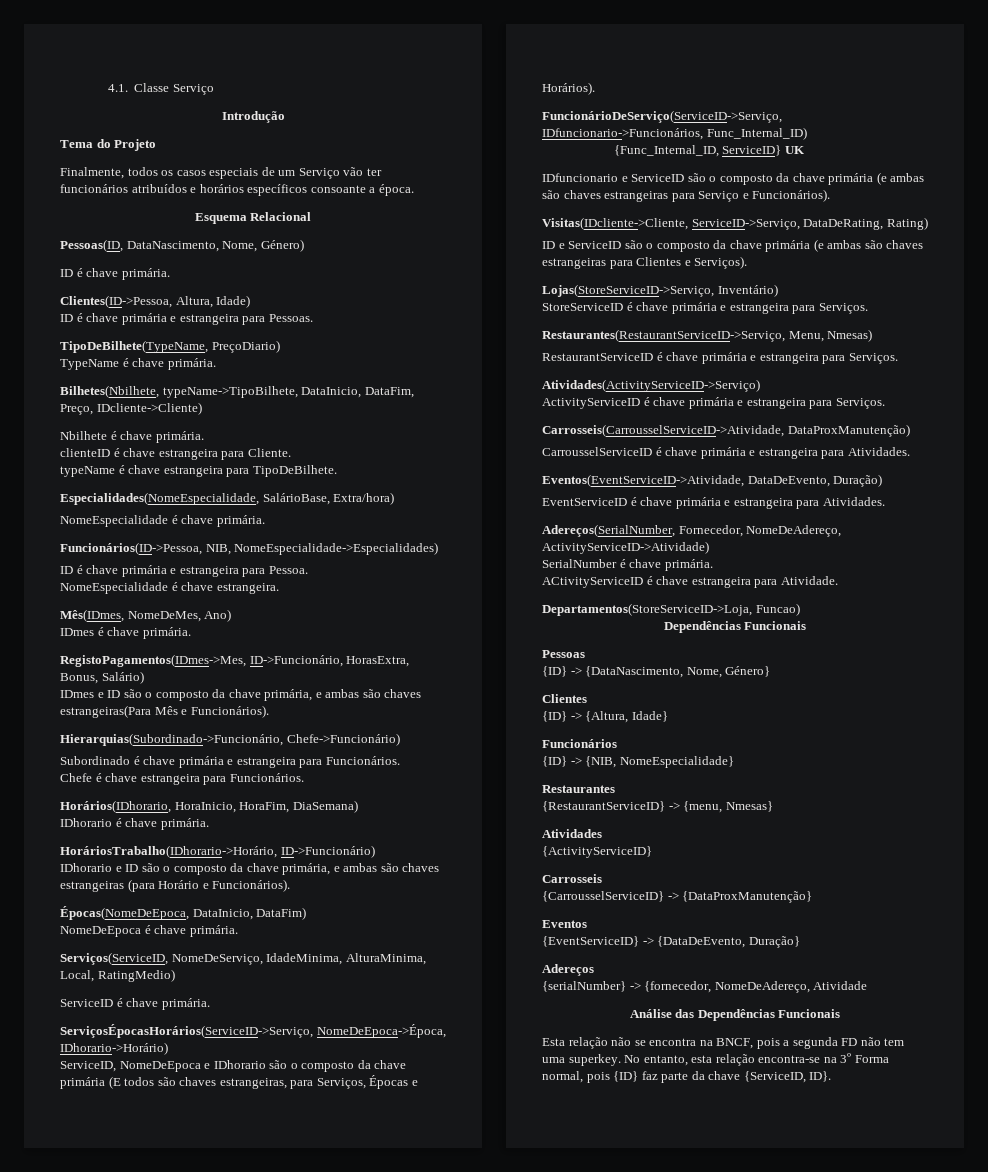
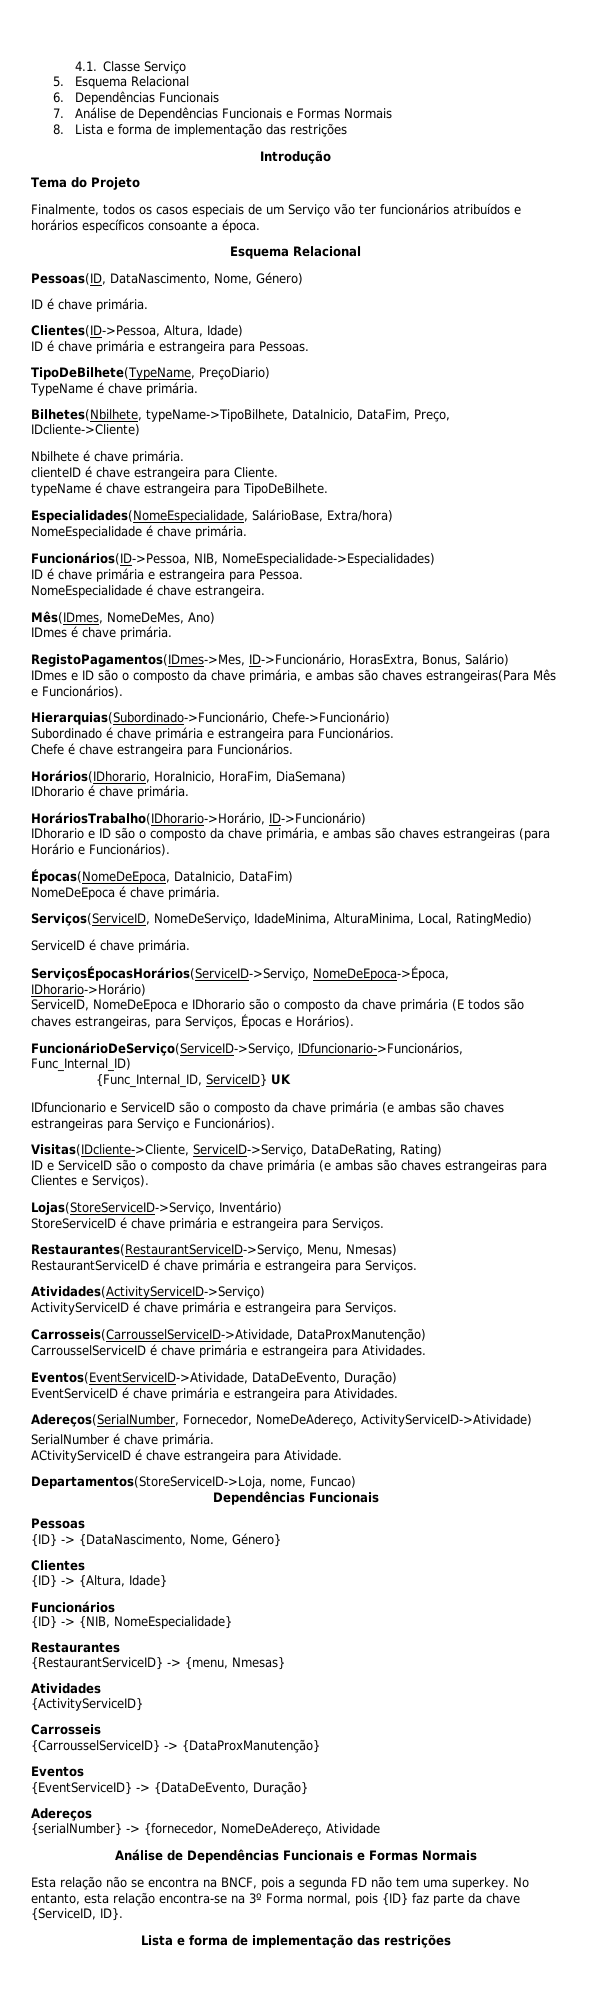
(214, 89) none -> [52,76,189,89] [52,91,219,105] [52,107,392,121] [52,123,347,137] // 5. Esquema Relacional // 6. Dependências Funcionais // 7. Análise de Dependências Funcionais e Formas Normais // 8. Lista e forma de implementação das restrições
(752, 609) none -> [270,1478,306,1488] nome,
[675,1009,841,1021] das Dependências Funcionais -> [166,1849,477,1863] de Dependências Funcionais e Formas Normais
(832, 1076) none -> [140,1934,451,1948] // Lista e forma de implementação das restrições

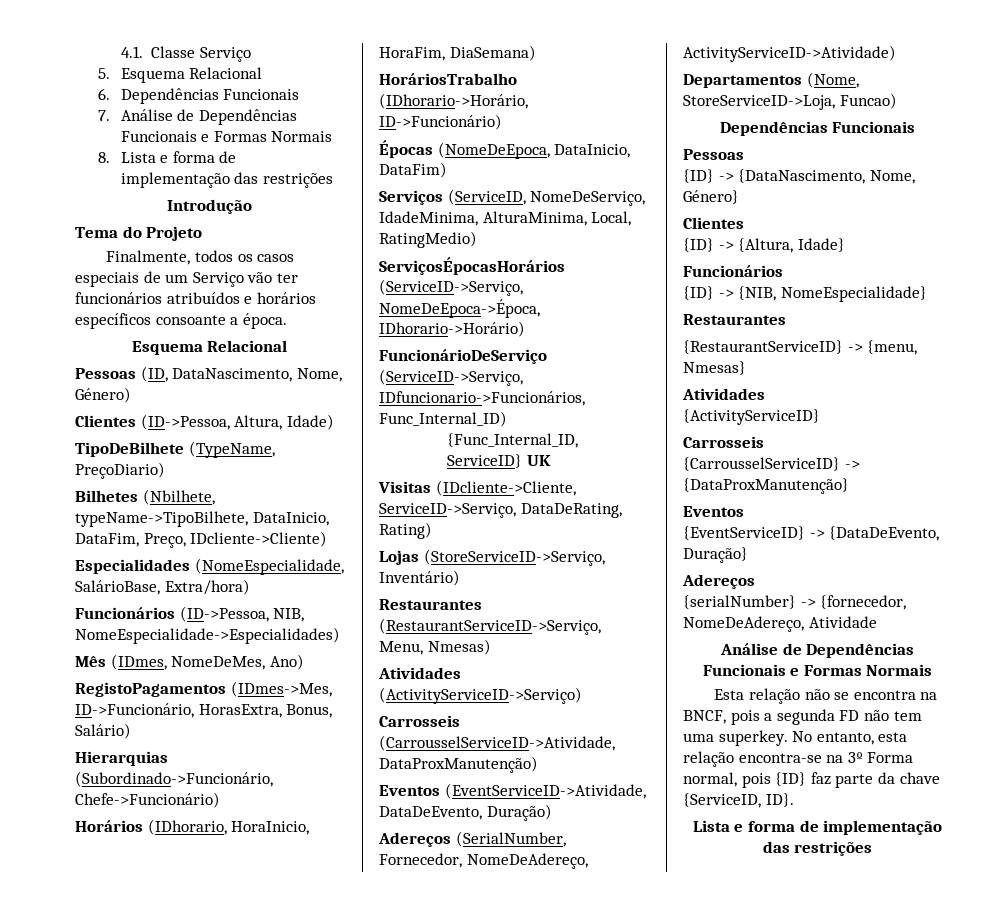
[31,273,106,285] Pessoas(ID, -> [75,366,168,382] Pessoas (ID,
[31,298,148,312] [31,325,243,337] [31,340,309,354] [31,367,270,380] [30,382,198,396] [31,409,142,421] ID é chave primária. // Clientes(ID->Pessoa, Altura, Idade) // ID é chave primária e estrangeira para Pessoas. // TipoDeBilhete(TypeName, PreçoDiario) // TypeName é chave primária. // Bilhetes(Nbilhete, -> [75,414,334,430] [75,441,275,458] [75,462,165,479] [75,489,215,505] Clientes (ID->Pessoa, Altura, Idade) // TipoDeBilhete (TypeName, PreçoDiario) // Bilhetes (Nbilhete,
[31,450,184,464] [31,466,278,480] [31,482,328,496] [31,509,393,523] [31,525,247,539] [31,552,435,566] [31,568,303,582] [31,584,265,598] [31,611,215,624] [31,626,172,640] [31,653,509,667] [31,669,556,683] [31,685,123,698] [31,711,390,725] [31,727,394,741] [31,743,293,757] [31,770,346,783] [31,785,189,799] [31,812,366,825] [31,827,550,841] [31,843,170,856] [31,869,293,884] [31,886,220,900] [31,913,150,926] Nbilhete é chave primária. // clienteID é chave estrangeira para Cliente. // typeName é chave estrangeira para TipoDeBilhete. // Especialidades(NomeEspecialidade, SalárioBase, Extra/hora) // NomeEspecialidade é chave primária. // Funcionários(ID->Pessoa, NIB, NomeEspecialidade->Especialidades) // ID é chave primária e estrangeira para Pessoa. // NomeEspecialidade é chave estrangeira. // Mês(IDmes, NomeDeMes, Ano) // IDmes é chave primária. // RegistoPagamentos(IDmes->Mes, ID->Funcionário, HorasExtra, Bonus, Salário) // IDmes e ID são o composto da chave primária, e ambas são chaves estrangeiras(Para Mês e Funcionários). // Hierarquias(Subordinado->Funcionário, Chefe->Funcionário) // Subordinado é chave primária e estrangeira para Funcionários. // Chefe é chave estrangeira para Funcionários. // Horários(IDhorario, HoraInicio, HoraFim, DiaSemana) // IDhorario é chave primária. // HoráriosTrabalho(IDhorario->Horário, ID->Funcionário) // IDhorario e ID são o composto da chave primária, e ambas são chaves estrangeiras (para Horário e Funcionários). // Épocas(NomeDeEpoca, DataInicio, DataFim) // NomeDeEpoca é chave primária. // Serviços(ServiceID, -> [75,558,344,575] [75,579,250,595] [75,606,305,622] [75,627,340,644] [75,654,304,670] [75,681,332,697] [75,703,333,718] [75,723,131,739] [75,751,168,766] [75,771,273,787] [75,792,220,808] [75,819,310,835] [379,45,536,61] [379,73,517,85] [379,93,528,109] [379,114,502,130] [379,140,631,159] [379,162,447,178] [379,189,526,205] Especialidades (NomeEspecialidade, SalárioBase, Extra/hora) // Funcionários (ID->Pessoa, NIB, NomeEspecialidade->Especialidades) // Mês (IDmes, NomeDeMes, Ano) // RegistoPagamentos (IDmes->Mes, ID->Funcionário, HorasExtra, Bonus, Salário) // Hierarquias (Subordinado->Funcionário, Chefe->Funcionário) // Horários (IDhorario, HoraInicio, HoraFim, DiaSemana) // HoráriosTrabalho (IDhorario->Horário, ID->Funcionário) // Épocas (NomeDeEpoca, DataInicio, DataFim) // Serviços (ServiceID,
[31,939,190,953] [31,966,449,981] [31,983,146,996] [31,998,524,1012] [31,1014,354,1029] [31,1042,294,1056] ServiceID é chave primária. // ServiçosÉpocasHorários(ServiceID->Serviço, NomeDeEpoca->Época, IDhorario->Horário) // ServiceID, NomeDeEpoca e IDhorario são o composto da chave primária (E todos são chaves estrangeiras, para Serviços, Épocas e Horários). // FuncionárioDeServiço(ServiceID->Serviço, -> [379,257,565,275] [379,279,523,296] [379,299,540,318] [379,321,525,337] [379,349,547,364] [379,369,523,386] ServiçosÉpocasHorários (ServiceID->Serviço, NomeDeEpoca->Época, IDhorario->Horário) // FuncionárioDeServiço (ServiceID->Serviço,
[31,1101,504,1115] [31,1117,275,1131] [31,1144,442,1157] [31,1159,547,1173] [31,1175,149,1188] [31,1201,282,1215] [31,1217,384,1231] [31,1244,397,1257] [31,1259,417,1273] [31,1286,265,1299] [31,1301,397,1315] [31,1328,426,1342] [31,1344,426,1358] [31,1371,397,1385] [31,1387,398,1401] [31,1414,532,1427] [31,1433,214,1447] [31,1449,342,1463] [31,1476,306,1489] IDfuncionario e ServiceID são o composto da chave primária (e ambas são chaves estrangeiras para Serviço e Funcionários). // Visitas(IDcliente->Cliente, ServiceID->Serviço, DataDeRating, Rating) // ID e ServiceID são o composto da chave primária (e ambas são chaves estrangeiras para Clientes e Serviços). // Lojas(StoreServiceID->Serviço, Inventário) // StoreServiceID é chave primária e estrangeira para Serviços. // Restaurantes(RestaurantServiceID->Serviço, Menu, Nmesas) // RestaurantServiceID é chave primária e estrangeira para Serviços. // Atividades(ActivityServiceID->Serviço) // ActivityServiceID é chave primária e estrangeira para Serviços. // Carrosseis(CarrousselServiceID->Atividade, DataProxManutenção) // CarrousselServiceID é chave primária e estrangeira para Atividades. // Eventos(EventServiceID->Atividade, DataDeEvento, Duração) // EventServiceID é chave primária e estrangeira para Atividades. // Adereços(SerialNumber, Fornecedor, NomeDeAdereço, ActivityServiceID->Atividade) // SerialNumber é chave primária. // ACtivityServiceID é chave estrangeira para Atividade. // Departamentos(StoreServiceID->Loja, nome, -> [378,480,576,496] [379,503,622,518] [379,522,432,539] [379,549,605,566] [379,570,460,586] [379,599,482,610] [379,618,601,635] [379,639,491,655] [378,667,461,679] [379,687,582,704] [379,715,460,727] [379,735,615,751] [379,756,538,773] [379,783,646,799] [379,804,552,821] [378,831,566,847] [379,853,588,869] [683,45,896,62] [683,72,859,88] [683,95,835,110] Visitas (IDcliente->Cliente, ServiceID->Serviço, DataDeRating, Rating) // Lojas (StoreServiceID->Serviço, Inventário) // Restaurantes (RestaurantServiceID->Serviço, Menu, Nmesas) // Atividades (ActivityServiceID->Serviço) // Carrosseis (CarrousselServiceID->Atividade, DataProxManutenção) // Eventos (EventServiceID->Atividade, DataDeEvento, Duração) // Adereços (SerialNumber, Fornecedor, NomeDeAdereço, ActivityServiceID->Atividade) // Departamentos (Nome, StoreServiceID->Loja,

